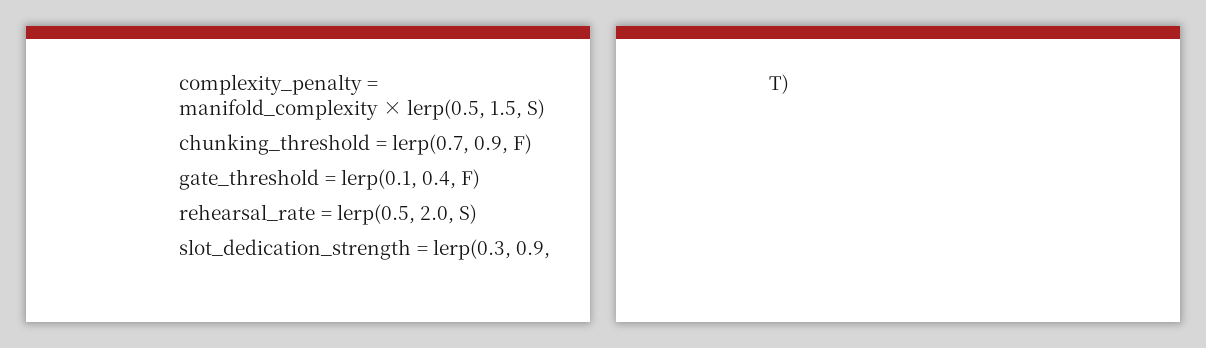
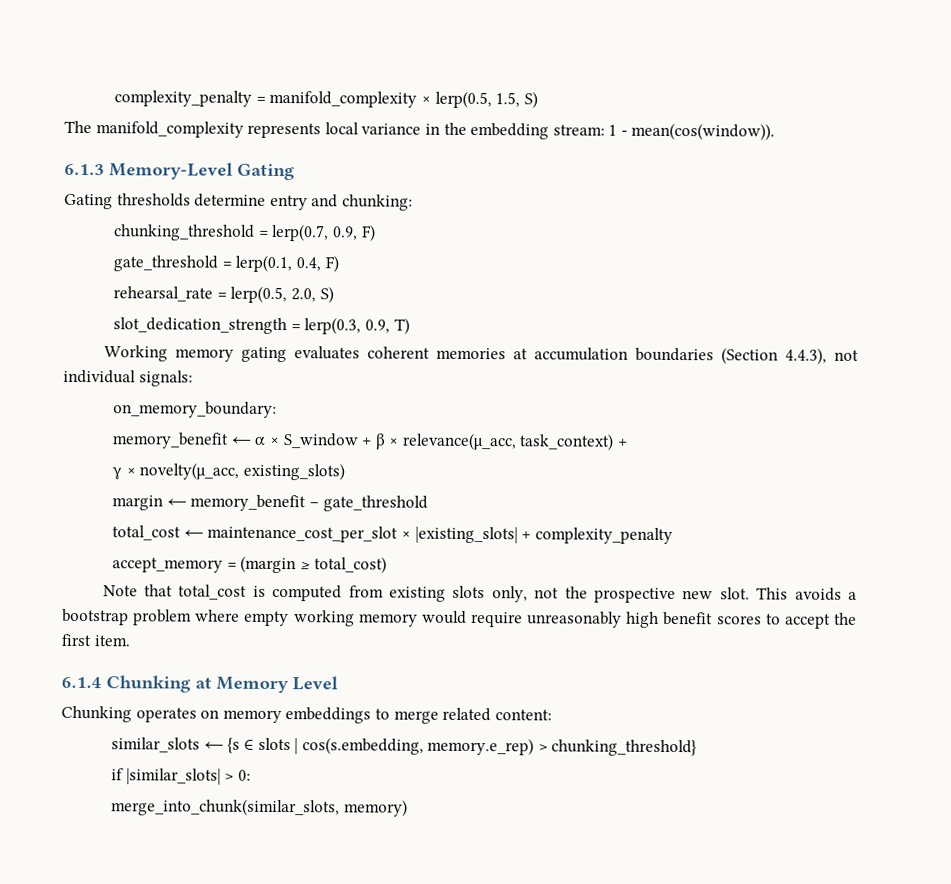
(545, 109) none -> [64,120,776,141] [64,162,295,181] [64,193,413,211] // The manifold_complexity represents local variance in the embedding stream: 1 - mean(cos(window)). // 6.1.3 Memory-Level Gating // Gating thresholds determine entry and chunking:
(790, 84) none -> [103,345,859,365] [63,369,193,387] [113,401,278,418] [112,432,629,451] [112,462,345,481] [112,494,428,512] [112,525,673,544] [112,555,387,574] [102,584,857,604] [62,608,857,629] [61,633,131,647] [61,675,338,694] [61,705,552,724] [111,737,698,757] [111,768,251,785] [111,798,408,817] // Working memory gating evaluates coherent memories at accumulation boundaries (Section 4.4.3), not individual signals: // on_memory_boundary: // memory_benefit ← α × S_window + β × relevance(μ_acc, task_context) + // γ × novelty(μ_acc, existing_slots) // margin ← memory_benefit − gate_threshold // total_cost ← maintenance_cost_per_slot × |existing_slots| + complexity_penalty // accept_memory = (margin ≥ total_cost) // Note that total_cost is computed from existing slots only, not the prospective new slot. This avoids a bootstrap problem where empty working memory would require unreasonably high benefit scores to accept the first item. // 6.1.4 Chunking at Memory Level // Chunking operates on memory embeddings to merge related content: // similar_slots ← {s ∈ slots | cos(s.embedding, memory.e_rep) > chunking_threshold} // if |similar_slots| > 0: // merge_into_chunk(similar_slots, memory)

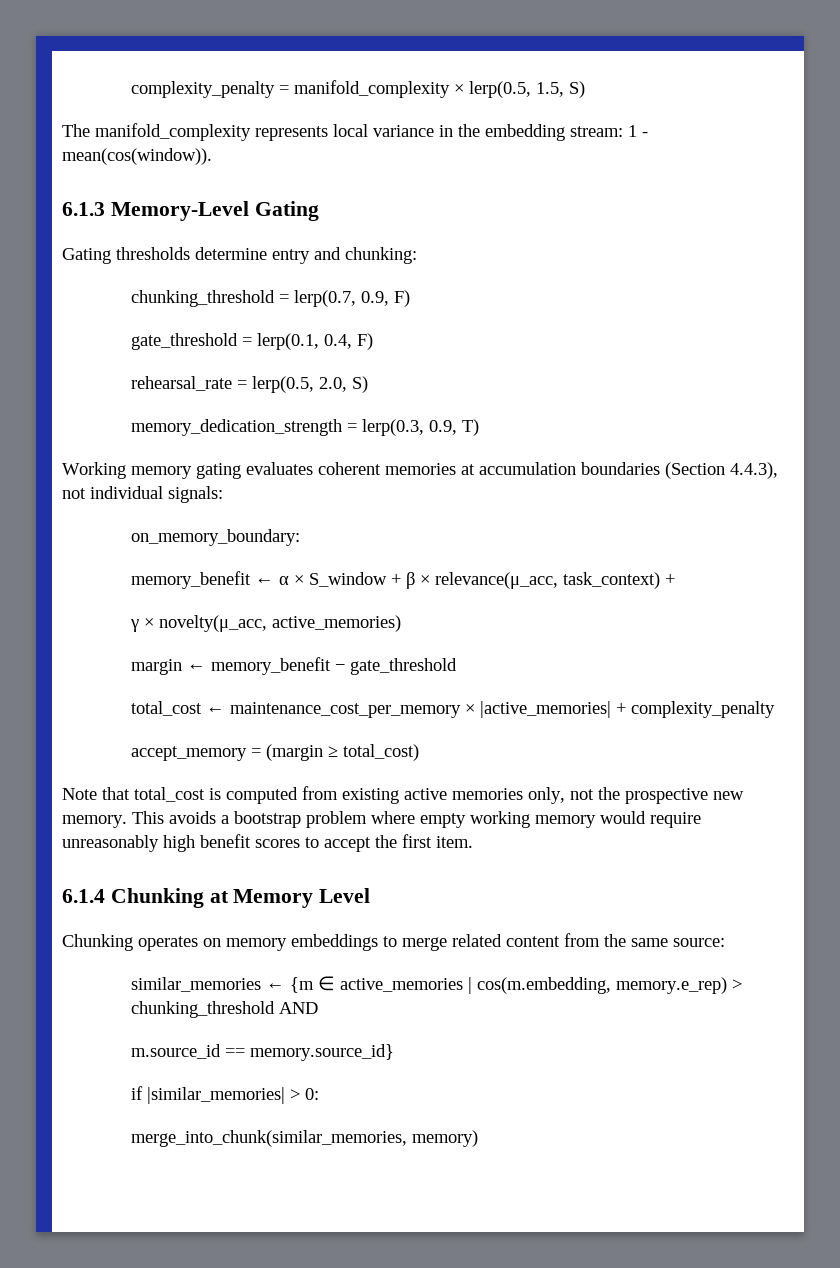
[113,317,288,335] slot_dedication_strength -> [130,419,342,436] memory_dedication_strength
[242,462,345,481] existing_slots) -> [271,615,401,632] active_memories)
[207,525,518,544] maintenance_cost_per_slot × |existing_slots| -> [229,701,611,718] maintenance_cost_per_memory × |active_memories|
[452,585,486,599] slots -> [404,788,523,800] active memories
[719,587,750,600] slot. -> [62,815,127,828] memory.
[494,709,552,721] [111,737,698,757] content: // similar_slots ← {s ∈ slots | cos(s.embedding, memory.e_rep) > chunking_threshold} -> [506,933,725,947] [130,976,742,994] [130,1001,318,1018] [130,1044,394,1061] content from the same source: // similar_memories ← {m ∈ active_memories | cos(m.embedding, memory.e_rep) > chunking_threshold AND // m.source_id == memory.source_id}
[125,768,221,785] |similar_slots| -> [146,1087,285,1104] |similar_memories|
[111,798,341,817] merge_into_chunk(similar_slots, -> [130,1130,407,1147] merge_into_chunk(similar_memories,

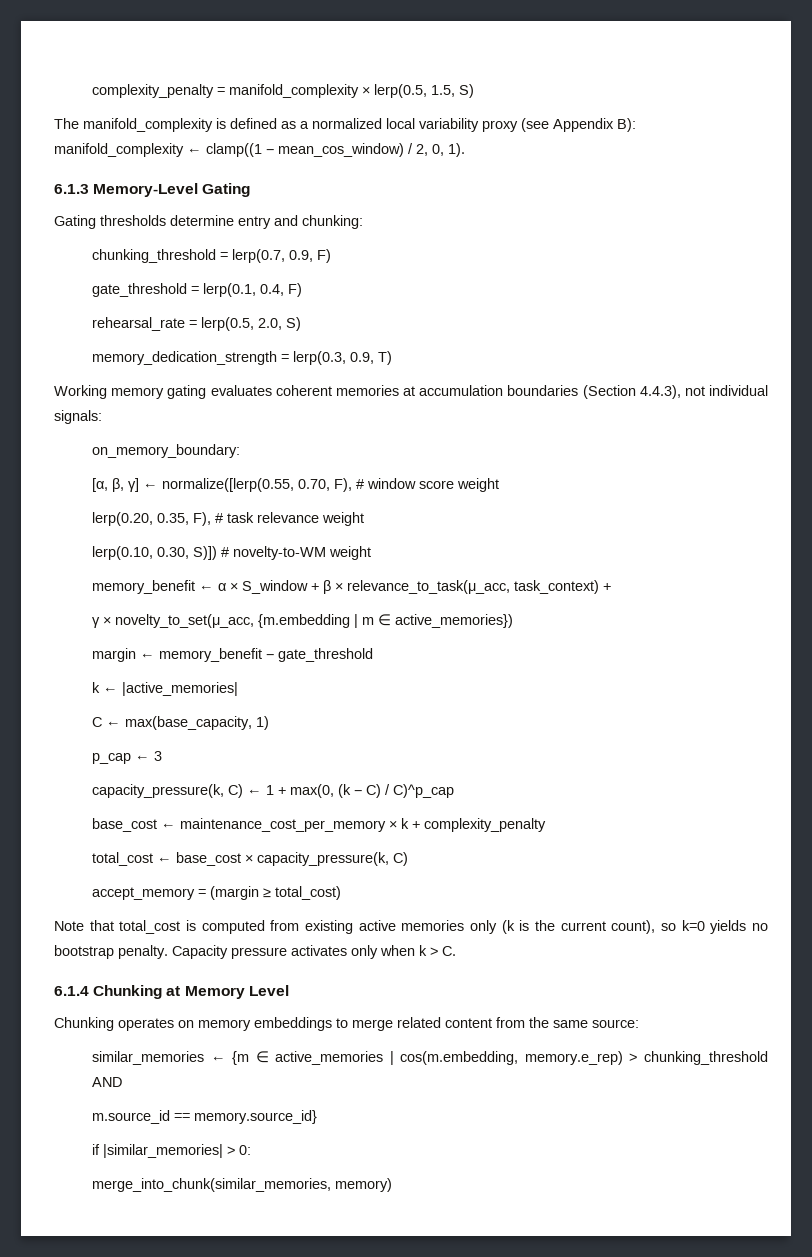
[255,124,648,141] [62,148,212,165] represents local variance in the embedding stream: 1 - mean(cos(window)). -> [216,118,636,132] [54,143,465,157] is defined as a normalized local variability proxy (see Appendix B): manifold_complexity ← clamp((1 − mean_cos_window) / 2, 0, 1).
(300, 537) none -> [92,478,500,492] [92,512,365,526] [92,546,372,560] // [α, β, γ] ← normalize([lerp(0.55, 0.70, F), # window score weight // lerp(0.20, 0.35, F), # task relevance weight // lerp(0.10, 0.30, S)]) # novelty-to-WM weight
[434,572,558,589] relevance(μ_acc, -> [347,580,511,594] relevance_to_task(μ_acc,
[158,615,401,632] novelty(μ_acc, active_memories) -> [115,614,514,628] novelty_to_set(μ_acc, {m.embedding | m ∈ active_memories})
[130,701,202,716] total_cost -> [92,682,239,696] [92,716,270,730] [92,751,163,764] [92,784,455,798] [92,818,158,832] k ← |active_memories| // C ← max(base_capacity, 1) // p_cap ← 3 // capacity_pressure(k, C) ← 1 + max(0, (k − C) / C)^p_cap // base_cost
[479,701,611,718] |active_memories| -> [401,818,410,829] k
(775, 709) none -> [92,852,409,866] // total_cost ← base_cost × capacity_pressure(k, C)
[528,787,744,804] [62,811,701,828] [62,834,473,852] only, not the prospective new memory. This avoids a bootstrap problem where empty working memory would require unreasonably high benefit scores to accept the first item. -> [470,920,768,934] [54,945,456,959] only (k is the current count), so k=0 yields no bootstrap penalty. Capacity pressure activates only when k > C.

